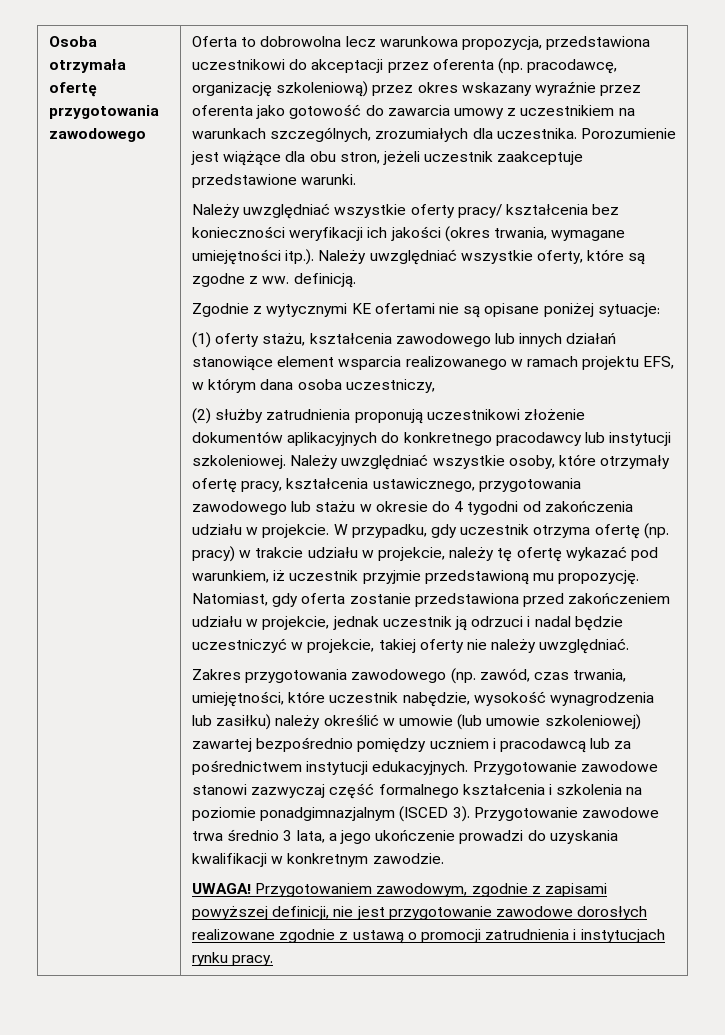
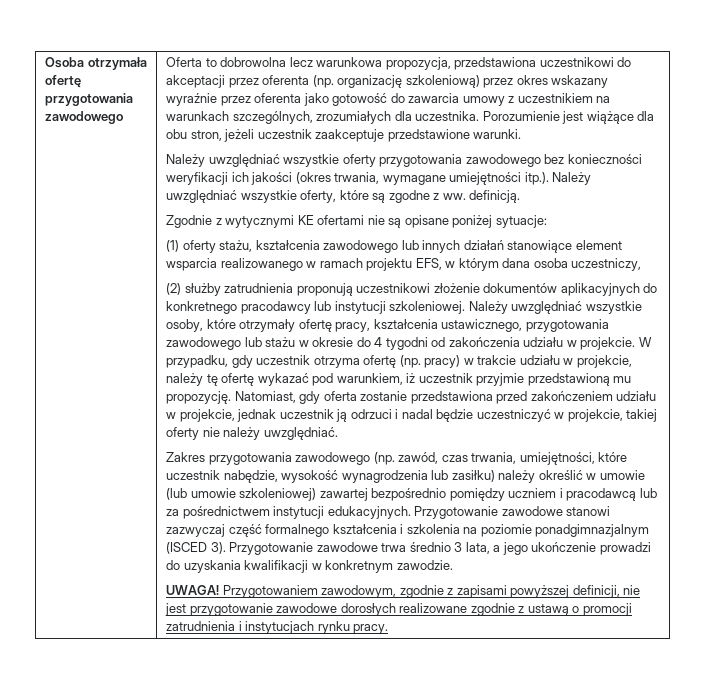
[527,59,618,74] pracodawcę, -> (334, 81) none
[457,204,588,218] pracy/ kształcenia -> [379,154,541,167] przygotowania zawodowego

